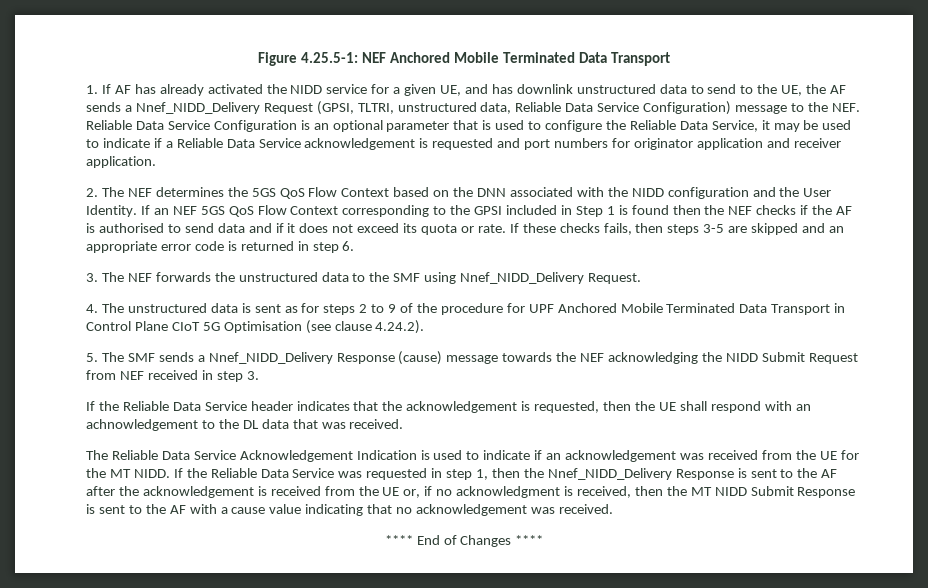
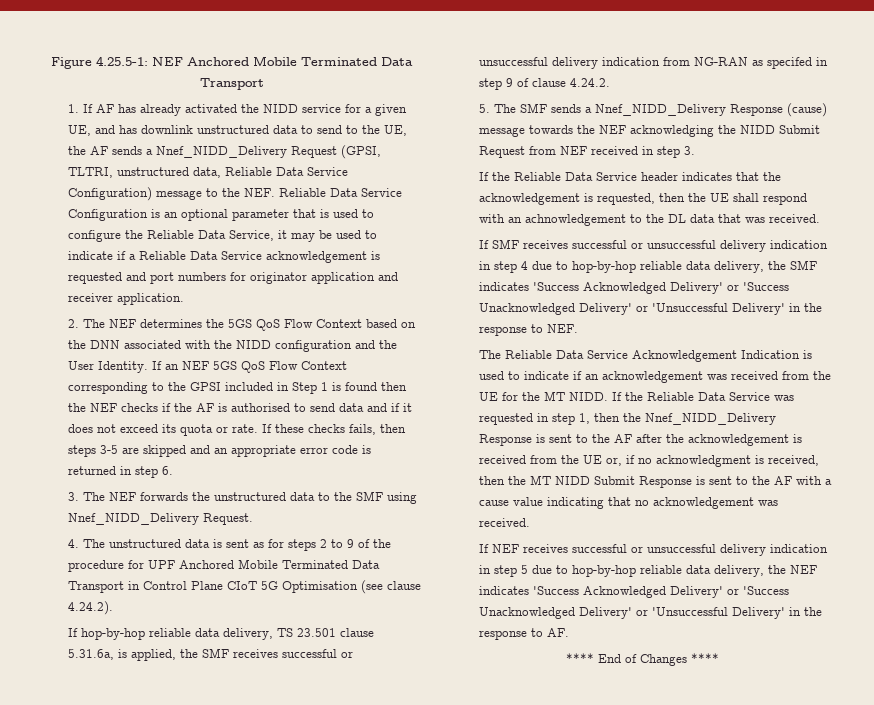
(425, 327) none -> [67,628,374,640] [67,648,353,661] [478,57,828,69] [478,78,610,90] // If hop-by-hop reliable data delivery, TS 23.501 clause 5.31.6a, is applied, the SMF receives successful or unsuccessful delivery indication from NG-RAN as specifed in step 9 of clause 4.24.2.
(404, 424) none -> [478,239,828,252] [478,260,817,273] [478,282,789,294] [478,303,822,315] [478,324,578,336] // If SMF receives successful or unsuccessful delivery indication in step 4 due to hop-by-hop reliable data delivery, the SMF indicates 'Success Acknowledged Delivery' or 'Success Unacknowledged Delivery' or 'Unsuccessful Delivery' in the response to NEF.
(613, 509) none -> [478,544,828,556] [478,565,817,577] [478,586,789,598] [478,607,822,619] [478,628,569,640] // If NEF receives successful or unsuccessful delivery indication in step 5 due to hop-by-hop reliable data delivery, the NEF indicates 'Success Acknowledged Delivery' or 'Success Unacknowledged Delivery' or 'Unsuccessful Delivery' in the response to AF.

